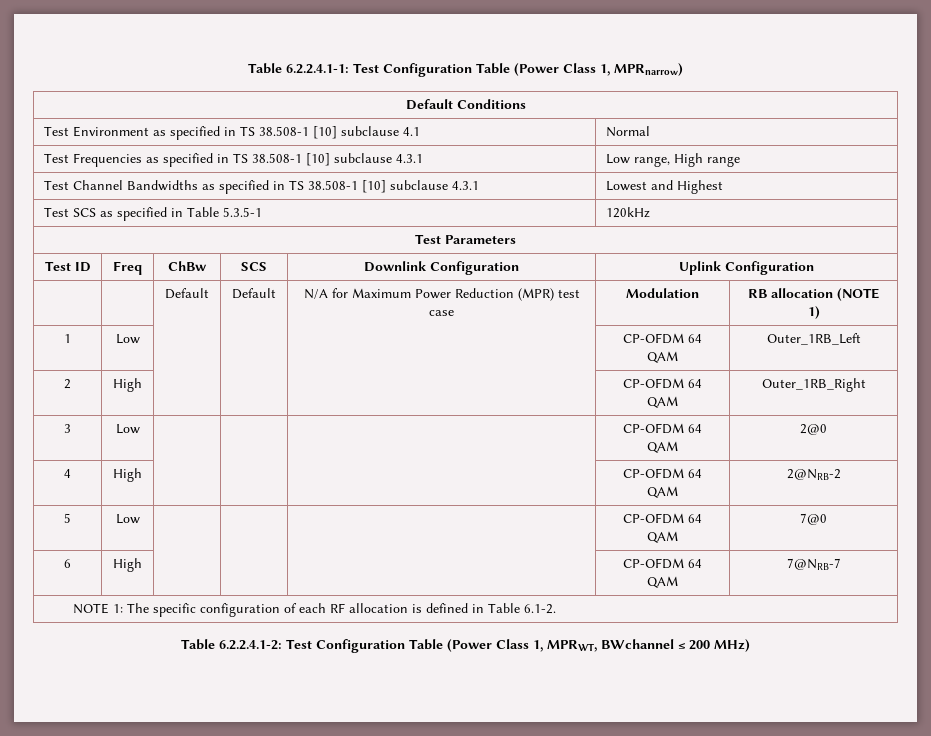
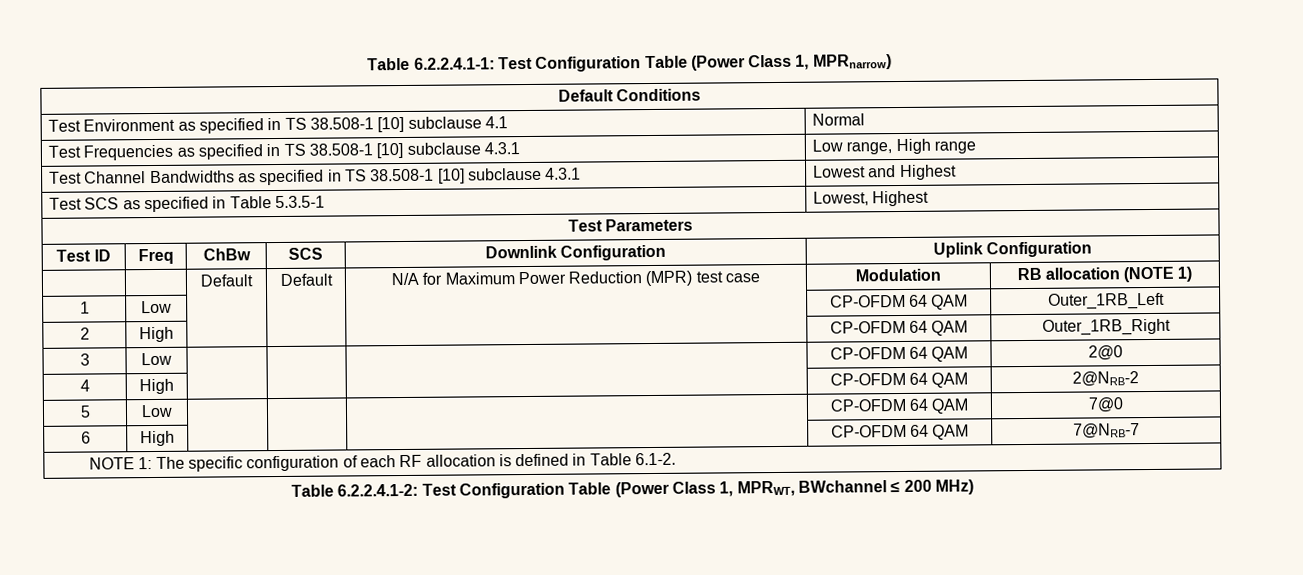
[606,207,651,218] 120kHz -> [813,190,930,207] Lowest, Highest

